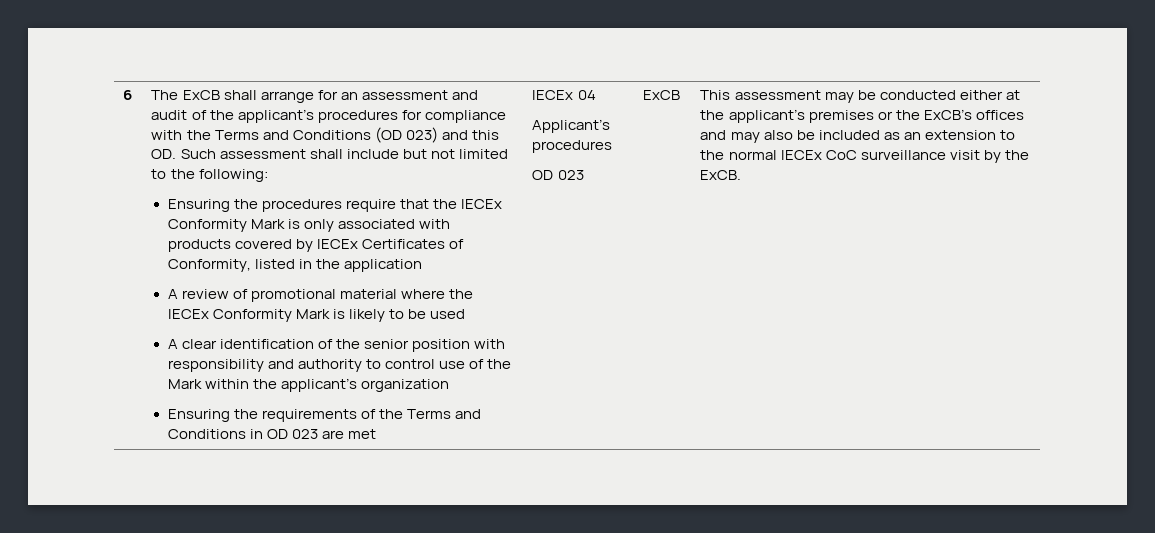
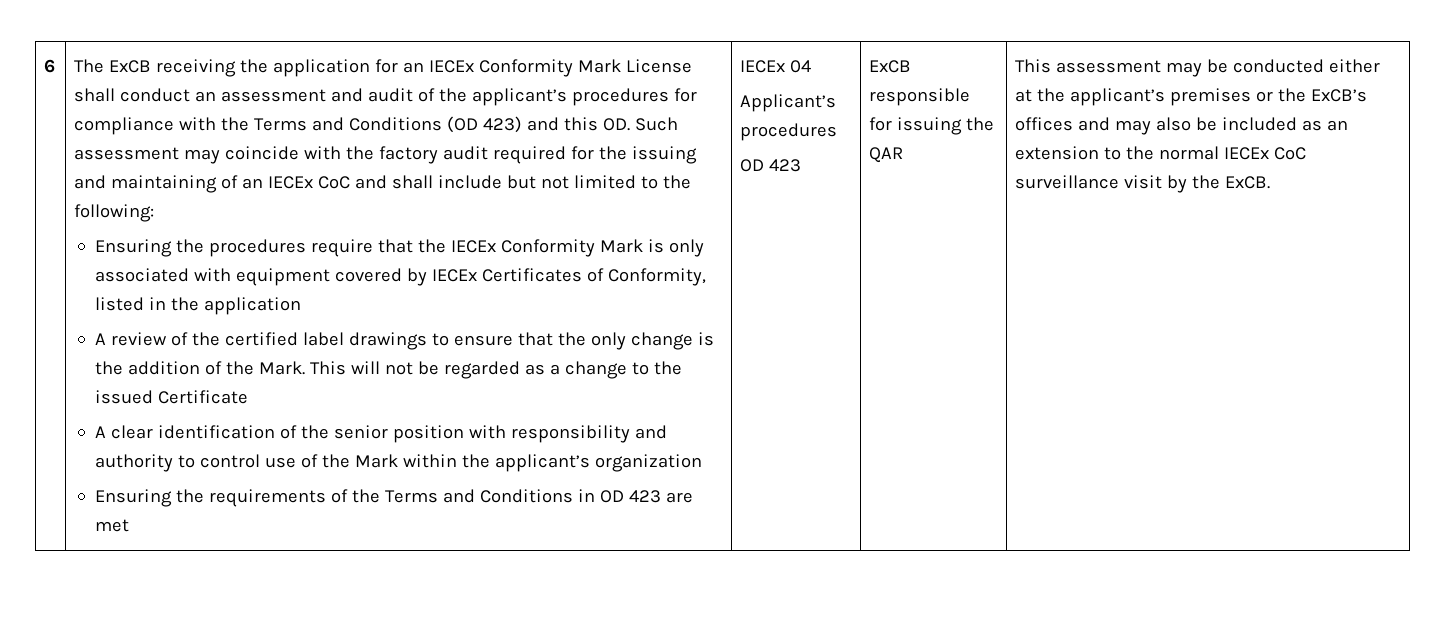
[223,90,338,103] shall arrange for -> [156,59,693,77] [74,88,191,102] receiving the application for an IECEx Conformity Mark License shall conduct
[405,127,438,143] 023) -> [483,116,523,133] 423)
(306, 154) none -> [184,146,698,164] [74,175,388,193] may coincide with the factory audit required for the issuing and maintaining of an IECEx CoC and
[167,239,231,252] products -> [235,268,330,286] equipment
[251,289,474,302] [167,309,466,322] promotional material where the IECEx Conformity Mark is likely to be used -> [191,332,714,350] [94,361,682,379] [94,390,248,404] the certified label drawings to ensure that the only change is the addition of the Mark. This will not be regarded as a change to the issued Certificate
[292,429,319,439] 023 -> [628,490,661,503] 423
[557,170,584,180] [643,90,681,100] 023 | ExCB -> [769,159,802,172] [869,60,912,73] [869,88,971,106] [869,117,995,135] [869,147,904,163] 423 | ExCB responsible for issuing the QAR

